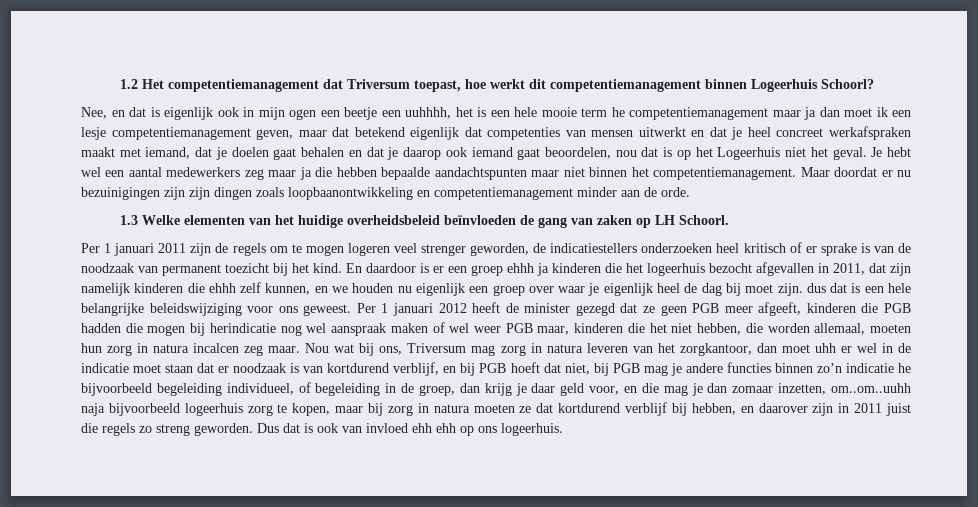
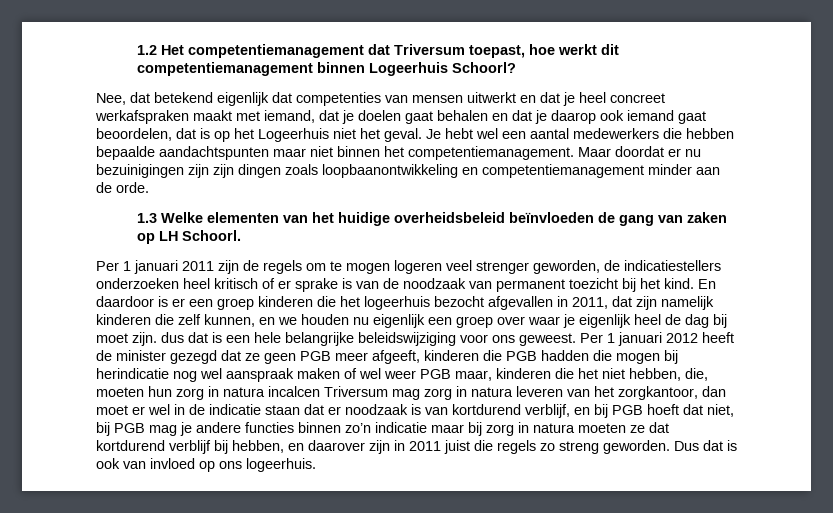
[111,107,911,120] [81,127,327,140] en dat is eigenlijk ook in mijn ogen een beetje een uuhhhh, het is een hele mooie term he competentiemanagement maar ja dan moet ik een lesje competentiemanagement geven, maar -> (126, 99) none
[615,150,637,157] nou -> (172, 134) none
[244,167,312,180] zeg maar ja -> (659, 133) none
[507,263,549,276] ehhh ja -> (254, 304) none
[208,283,236,293] ehhh -> (174, 319) none
[745,323,866,335] die worden allemaal, -> [685,368,708,381] die,
[244,343,403,356] zeg maar. Nou wat bij ons, -> (320, 391) none
[814,343,836,353] uhh -> (128, 410) none
[133,364,162,373] moet -> (261, 409) none
[897,363,911,373] [81,382,911,396] [81,403,331,416] he bijvoorbeeld begeleiding individueel, of begeleiding in de groep, dan krijg je daar geld voor, en die mag je dan zomaar inzetten, om..om..uuhh naja bijvoorbeeld logeerhuis zorg te kopen, -> (427, 427) none
[412,423,456,433] ehh ehh -> (195, 463) none

